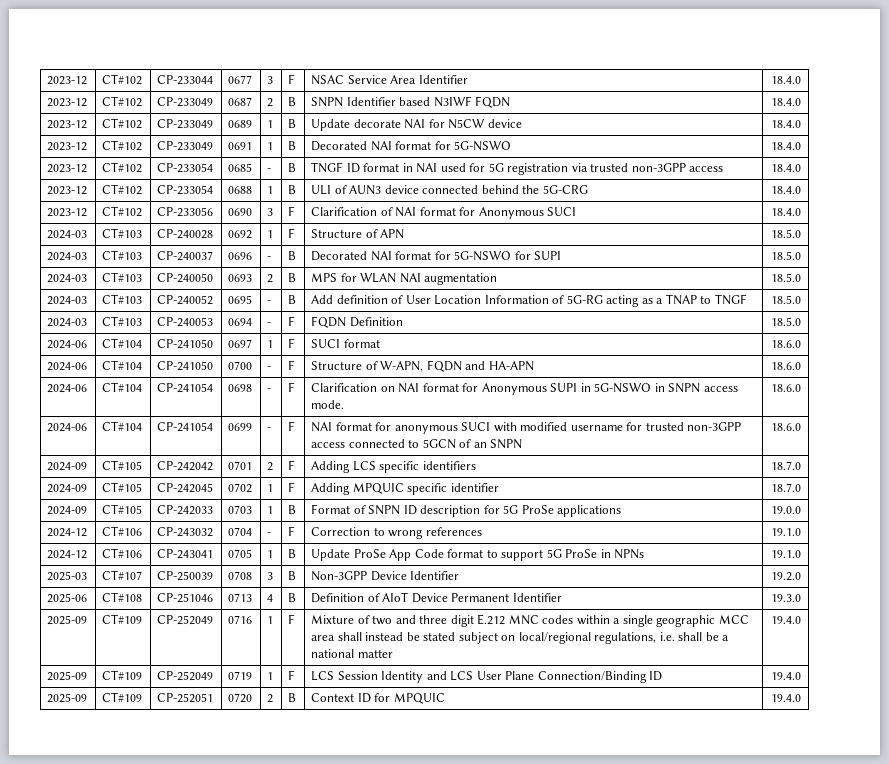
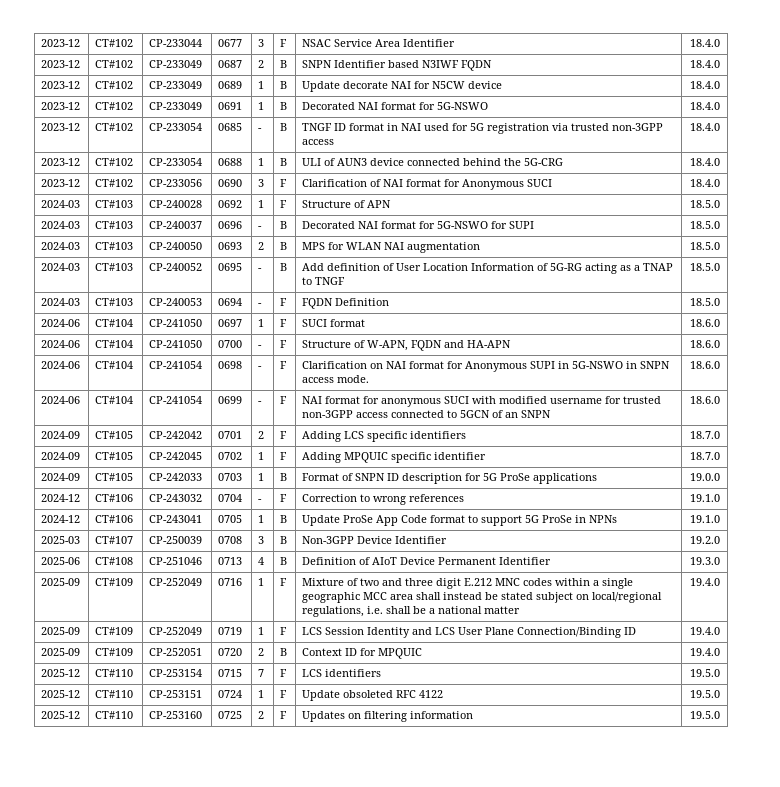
(801, 698) none -> [41,669,81,677] [95,669,134,677] [149,669,203,677] [218,669,243,677] [258,669,265,677] [280,669,288,677] [302,669,382,677] [689,669,720,677] [41,690,81,698] [95,690,134,698] [149,690,203,698] [218,690,243,698] [258,690,265,698] [280,690,288,698] [302,690,444,701] [689,690,720,698] [41,711,81,719] [95,711,134,719] [149,711,203,719] [218,711,243,719] [258,711,265,719] [280,711,288,719] [302,711,474,722] [689,711,720,719] // 2025-12 | CT#110 | CP-253154 | 0715 | 7 | F | LCS identifiers | 19.5.0 // 2025-12 | CT#110 | CP-253151 | 0724 | 1 | F | Update obsoleted RFC 4122 | 19.5.0 // 2025-12 | CT#110 | CP-253160 | 0725 | 2 | F | Updates on filtering information | 19.5.0

